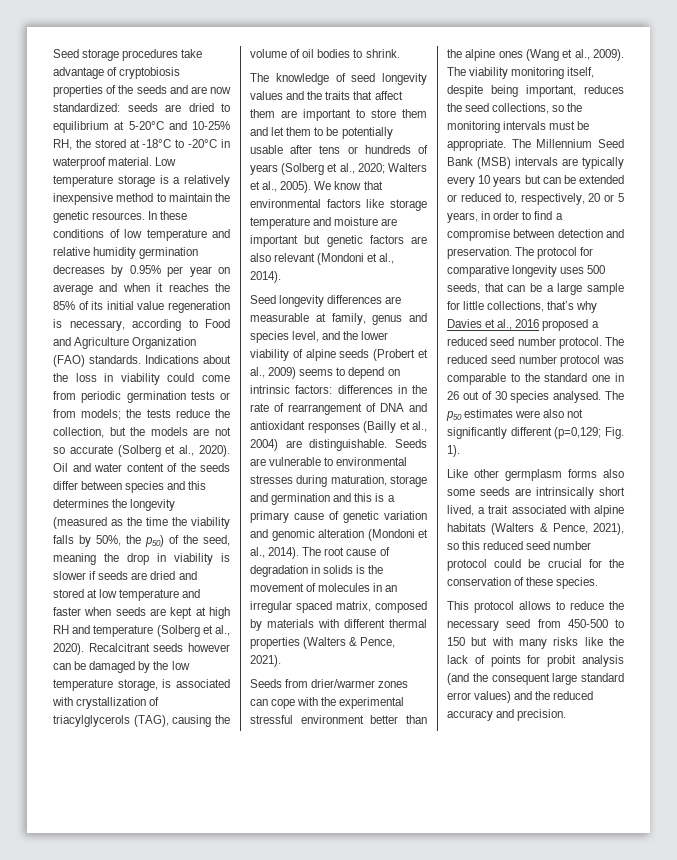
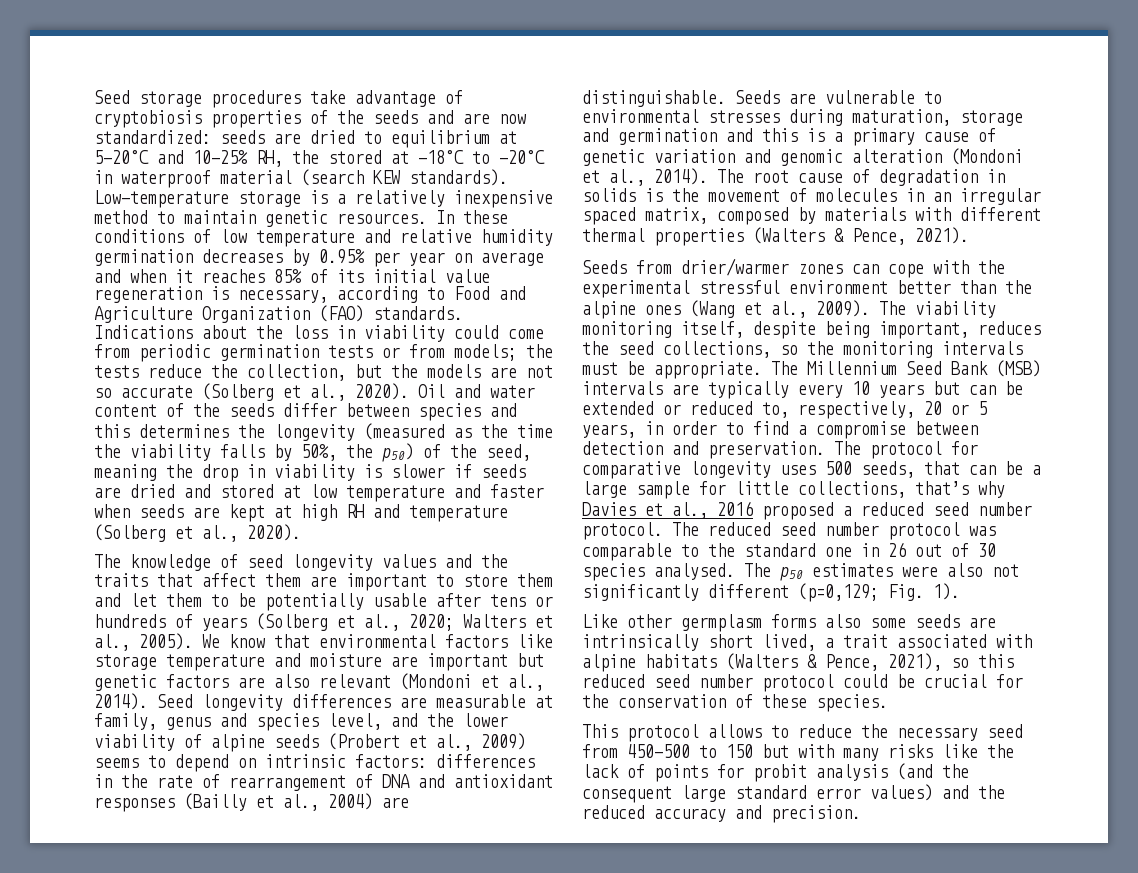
[108,157,177,166] [53,175,113,187] material. Low temperature -> [220,169,508,186] [94,190,229,208] material (search KEW standards). Low-temperature
[215,193,230,202] the -> (256, 217) none
[215,283,231,292] the -> (265, 276) none
[88,643,230,652] [53,661,190,673] [53,679,230,691] [52,697,160,709] [53,715,230,727] [250,49,400,58] Recalcitrant seeds however can be damaged by the low temperature storage, is associated with crystallization of triacylglycerols (TAG), causing the volume of oil bodies to shrink. -> (301, 532) none
(281, 277) // -> (148, 701) none

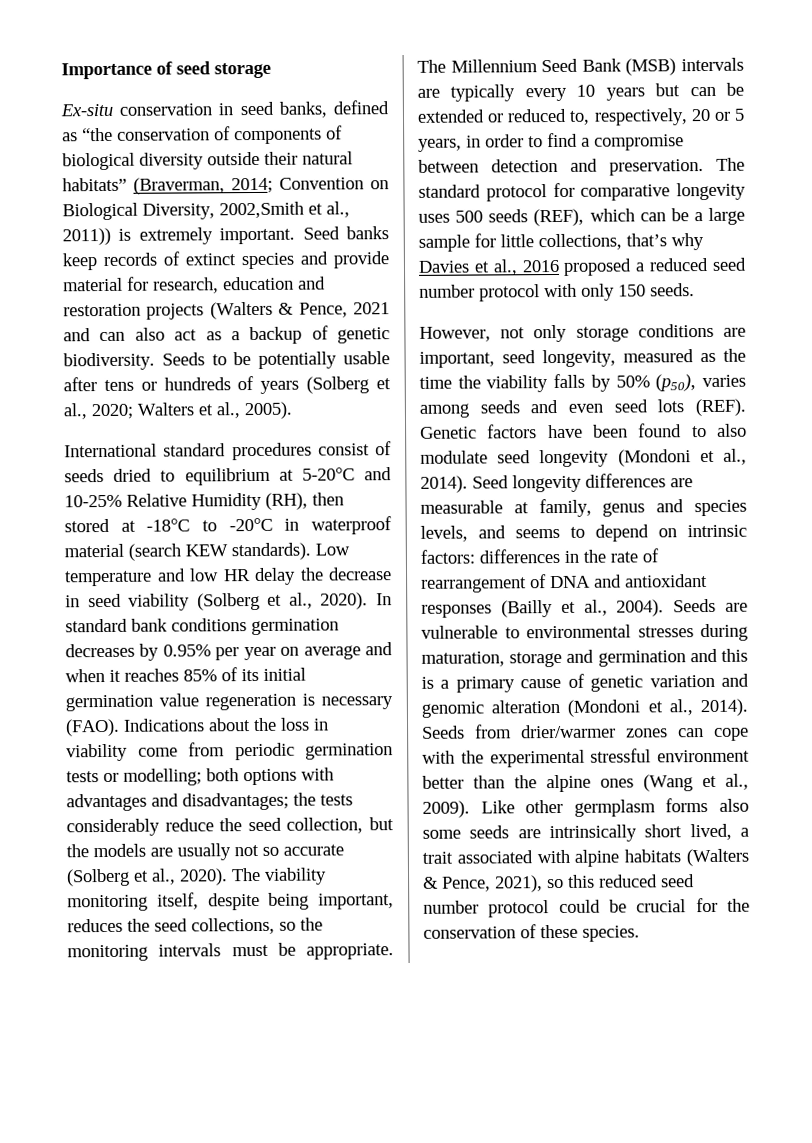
[94,90,463,108] [94,110,526,128] [94,130,517,148] [94,150,545,167] [94,169,508,188] [94,190,553,208] [94,210,508,227] [94,229,553,247] [94,249,544,267] [94,269,490,283] [94,286,526,303] [94,305,463,323] [94,325,544,342] [94,344,553,362] [94,364,553,381] [94,383,535,401] [94,403,517,421] [94,423,553,441] [94,443,531,462] [94,464,526,482] [94,484,544,502] [94,504,508,522] [94,524,301,542] [94,554,508,571] [94,573,553,591] [94,593,202,607] Seed storage procedures take advantage of cryptobiosis properties of the seeds and are now standardized: seeds are dried to equilibrium at 5-20°C and 10-25% RH, the stored at -18°C to -20°C in waterproof material (search KEW standards). Low-temperature storage is a relatively inexpensive method to maintain genetic resources. In these conditions of low temperature and relative humidity germination decreases by 0.95% per year on average and when it reaches 85% of its initial value regeneration is necessary, according to Food and Agriculture Organization (FAO) standards. Indications about the loss in viability could come from periodic germination tests or from models; the tests reduce the collection, but the models are not so accurate (Solberg et al., 2020). Oil and water content of the seeds differ between species and this determines the longevity (measured as the time the viability falls by 50%, the p50) of the seed, meaning the drop in viability is slower if seeds are dried and stored at low temperature and faster when seeds are kept at high RH and temperature (Solberg et al., 2020). // The knowledge of seed longevity values and the traits that affect them are important to store them and let them -> [61,61,271,80] [60,100,389,118] [62,125,343,145] [62,151,353,171] [62,177,389,195] [62,201,350,221] [62,226,389,246] [62,251,389,271] [63,276,326,294] [63,301,390,320] [63,325,390,345] [63,352,205,371] Importance of seed storage // Ex-situ conservation in seed banks, defined as “the conservation of components of biological diversity outside their natural habitats” (Braverman, 2014; Convention on Biological Diversity, 2002,Smith et al., 2011)) is extremely important. Seed banks keep records of extinct species and provide material for research, education and restoration projects (Walters & Pence, 2021 and can also act as a backup of genetic biodiversity. Seeds
[202,634,553,648] [94,653,544,671] [94,673,544,691] [94,693,553,711] [94,713,508,731] [94,733,526,752] [94,754,535,772] [94,774,553,791] [94,793,409,812] [582,90,942,107] [582,109,1023,126] [582,128,996,146] [582,148,1023,166] [582,168,1005,186] [582,188,1041,205] [582,207,1041,225] [582,227,969,246] [582,258,1005,278] [582,280,1032,298] [582,300,870,319] We know that environmental factors like storage temperature and moisture are important but genetic factors are also relevant (Mondoni et al., 2014). Seed longevity differences are measurable at family, genus and species level, and the lower viability of alpine seeds (Probert et al., 2009) seems to depend on intrinsic factors: differences in the rate of rearrangement of DNA and antioxidant responses (Bailly et al., 2004) are distinguishable. Seeds are vulnerable to environmental stresses during maturation, storage and germination and this is a primary cause of genetic variation and genomic alteration (Mondoni et al., 2014). The root cause of degradation in solids is the movement of molecules in an irregular spaced matrix, composed by materials with different thermal properties (Walters & Pence, 2021). // Seeds from drier/warmer zones can cope with the experimental stressful environment better than the alpine ones (Wang et al., 2009). -> [64,441,392,461] [64,467,392,486] [64,492,344,511] [64,516,392,535] [64,542,350,561] [64,567,392,587] [65,592,392,611] [65,618,339,636] [65,642,393,661] [65,667,306,683] [65,693,393,712] [65,717,329,737] [66,742,393,762] [66,767,334,786] [66,792,353,812] [66,817,394,837] [66,843,344,861] [66,868,228,887] // International standard procedures consist of seeds dried to equilibrium at 5-20°C and 10-25% Relative Humidity (RH), then stored at -18°C to -20°C in waterproof material (search KEW standards). Low temperature and low HR delay the decrease in seed viability (Solberg et al., 2020). In standard bank conditions germination decreases by 0.95% per year on average and when it reaches 85% of its initial germination value regeneration is necessary (FAO). Indications about the loss in viability come from periodic germination tests or modelling; both options with advantages and disadvantages; the tests considerably reduce the seed collection, but the models are usually not so accurate (Solberg et al., 2020).
(861, 448) none -> [418,184,481,198] standard
[861,461,960,478] seeds, that -> [488,208,635,227] seeds (REF), which
[582,522,996,540] [582,542,996,561] [582,563,1019,581] [582,583,960,602] protocol. The reduced seed number protocol was comparable to the standard one in 26 out of 30 species analysed. The p50 estimates were also not significantly different (p=0,129; Fig. 1). // -> [479,283,695,302] [419,323,746,343] [419,348,746,368] [419,373,746,393] [419,398,746,418] [420,423,747,439] [420,448,747,468] [420,473,693,493] [420,498,747,518] [420,524,747,542] [420,548,659,564] [421,574,708,593] [421,598,748,618] [421,623,748,642] [421,648,748,668] [421,673,749,693] [421,698,748,718] [422,724,749,741] [422,748,750,768] [422,773,749,793] [422,800,470,818] protocol with only 150 seeds. // However, not only storage conditions are important, seed longevity, measured as the time the viability falls by 50% (p50), varies among seeds and even seed lots (REF). Genetic factors have been found to also modulate seed longevity (Mondoni et al., 2014). Seed longevity differences are measurable at family, genus and species levels, and seems to depend on intrinsic factors: differences in the rate of rearrangement of DNA and antioxidant responses (Bailly et al., 2004). Seeds are vulnerable to environmental stresses during maturation, storage and germination and this is a primary cause of genetic variation and genomic alteration (Mondoni et al., 2014). Seeds from drier/warmer zones can cope with the experimental stressful environment better than the alpine ones (Wang et al., 2009).
[582,724,1023,742] [582,744,1014,761] [582,763,969,782] [582,784,1005,803] [582,805,861,823] // This protocol allows to reduce the necessary seed from 450-500 to 150 but with many risks like the lack of points for probit analysis (and the consequent large standard error values) and the reduced accuracy and precision. -> (640, 933) none

